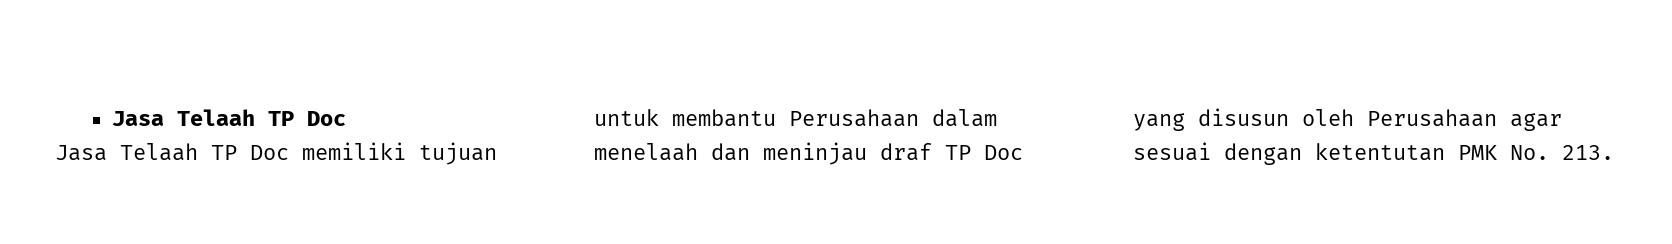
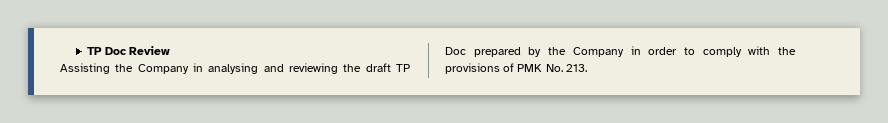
[112,109,347,126] [55,142,497,165] [594,109,997,127] [594,142,1023,165] [1133,108,1562,131] [1133,142,1445,165] Jasa Telaah TP Doc // Jasa Telaah TP Doc memiliki tujuan untuk membantu Perusahaan dalam menelaah dan meninjau draf TP Doc yang disusun oleh Perusahaan agar sesuai dengan ketentutan -> [86,46,171,55] [60,63,410,74] [445,46,796,57] [445,63,515,74] TP Doc Review // Assisting the Company in analysing and reviewing the draft TP Doc prepared by the Company in order to comply with the provisions of

